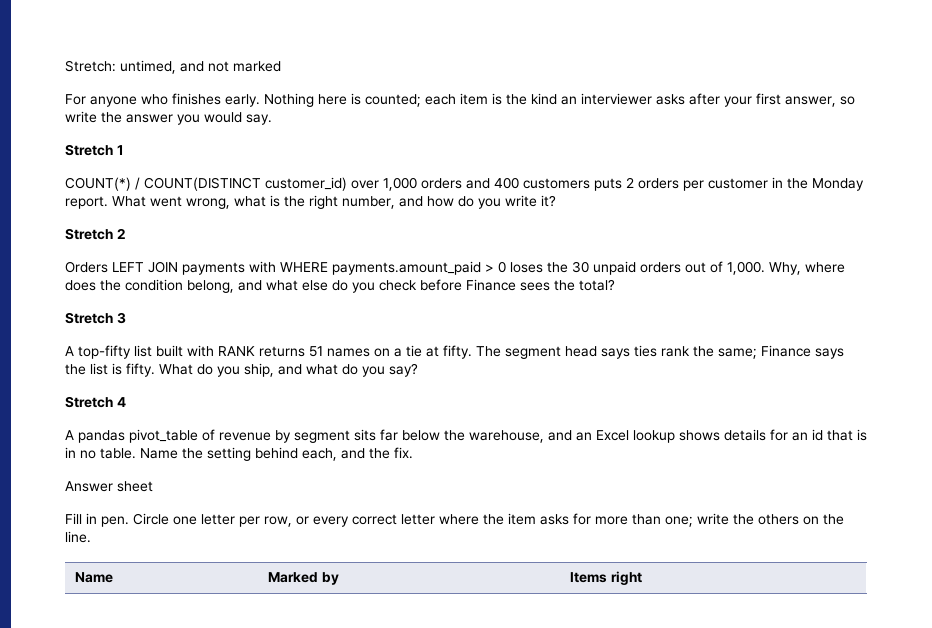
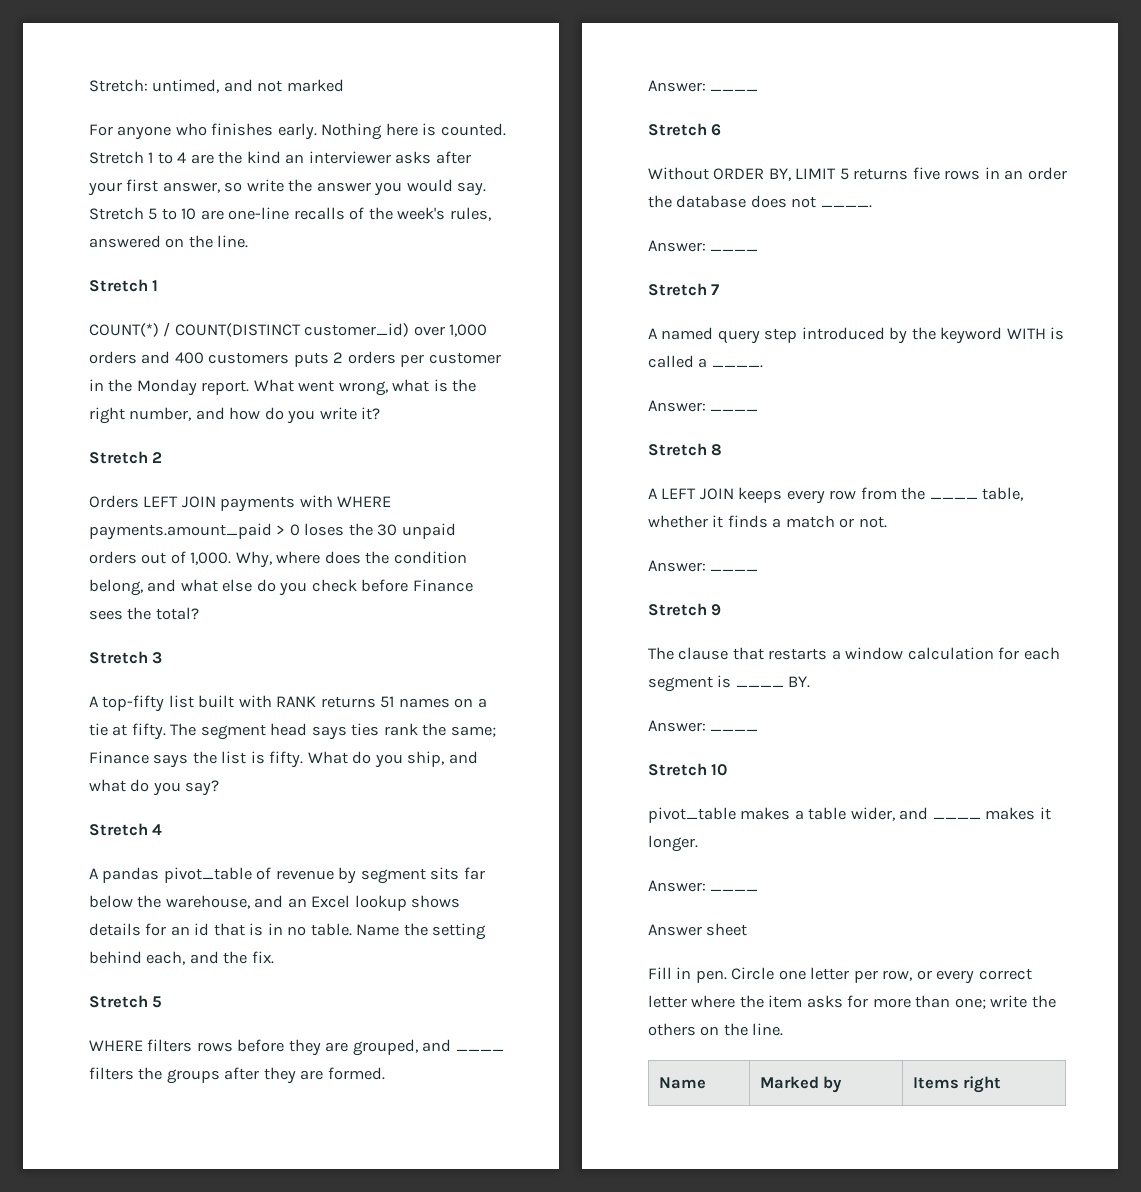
[365,93,502,107] counted; each item is -> [440,123,506,136] [89,151,214,164] counted. Stretch 1 to 4 are
(272, 119) none -> [89,207,491,221] [89,235,249,248] Stretch 5 to 10 are one-line recalls of the week's rules, answered on the line.
(413, 453) none -> [89,995,163,1008] [89,1039,504,1056] [89,1067,385,1084] [648,80,759,92] [648,123,722,136] [648,167,1067,181] [648,195,872,208] [648,240,759,252] [648,283,720,296] [648,327,1065,344] [648,355,763,368] [648,400,759,412] [648,443,723,456] [648,487,1024,504] [648,515,887,528] [648,560,759,572] [648,603,722,616] [648,647,1060,660] [648,675,811,692] [648,720,759,732] [648,763,728,776] [648,807,1051,823] [648,835,698,852] [648,880,759,892] // Stretch 5 // WHERE filters rows before they are grouped, and ____ filters the groups after they are formed. // Answer: ____ // Stretch 6 // Without ORDER BY, LIMIT 5 returns five rows in an order the database does not ____. // Answer: ____ // Stretch 7 // A named query step introduced by the keyword WITH is called a ____. // Answer: ____ // Stretch 8 // A LEFT JOIN keeps every row from the ____ table, whether it finds a match or not. // Answer: ____ // Stretch 9 // The clause that restarts a window calculation for each segment is ____ BY. // Answer: ____ // Stretch 10 // pivot_table makes a table wider, and ____ makes it longer. // Answer: ____

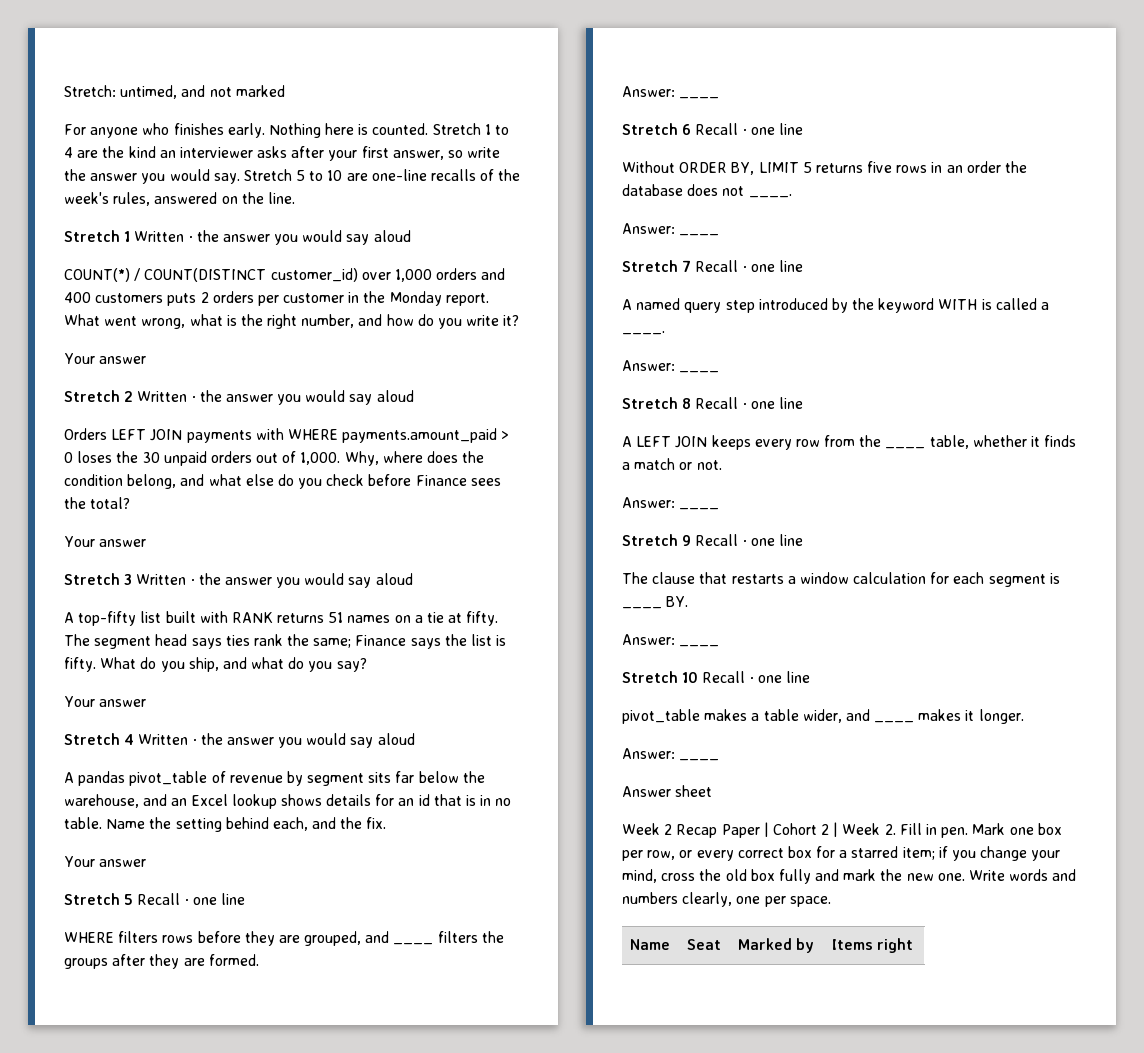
(159, 285) none -> [134,230,411,245] Written · the answer you would say aloud
(381, 413) none -> [64,353,147,364] // Your answer
(163, 457) none -> [137,390,414,405] Written · the answer you would say aloud
(199, 613) none -> [64,536,147,547] // Your answer
(163, 658) none -> [136,573,413,588] Written · the answer you would say aloud
(220, 788) none -> [64,696,147,707] // Your answer
(163, 829) none -> [138,733,415,748] Written · the answer you would say aloud
[89,995,163,1008] // Stretch 5 -> [64,856,147,867] [64,893,245,905] // Your answer // Stretch 5 Recall · one line
(722, 130) none -> [695,123,803,135] Recall · one line
(720, 289) none -> [695,260,803,272] Recall · one line
(723, 450) none -> [695,397,803,409] Recall · one line
(722, 610) none -> [695,534,803,546] Recall · one line
(728, 770) none -> [702,671,810,683] Recall · one line
[648,967,850,983] Fill in pen. Circle one letter -> [622,822,1062,838] Week 2 Recap Paper | Cohort 2 | Week 2. Fill in pen. Mark one box
[648,995,1056,1009] [648,1023,784,1036] [658,1077,706,1089] letter where the item asks for more than one; write the others on the line. // Name -> [787,846,1061,861] [622,869,1077,884] [622,892,831,907] [630,939,671,950] [687,939,722,950] box for a starred item; if you change your mind, cross the old box fully and mark the new one. Write words and numbers clearly, one per space. // Name | Seat

